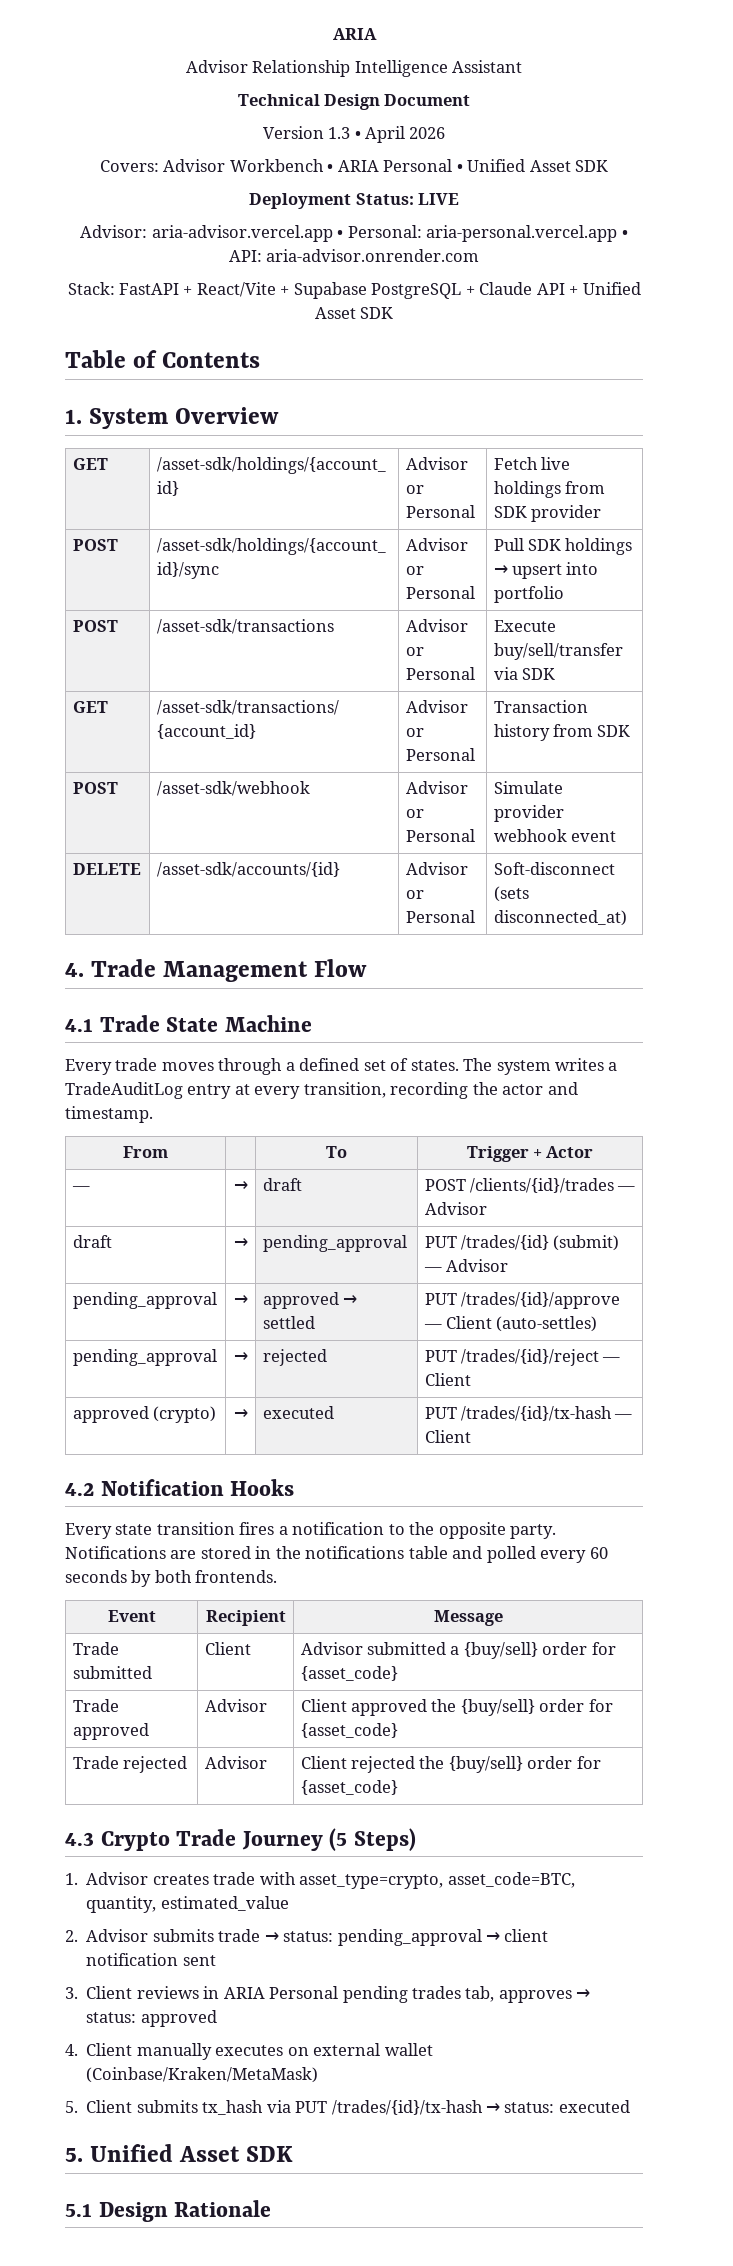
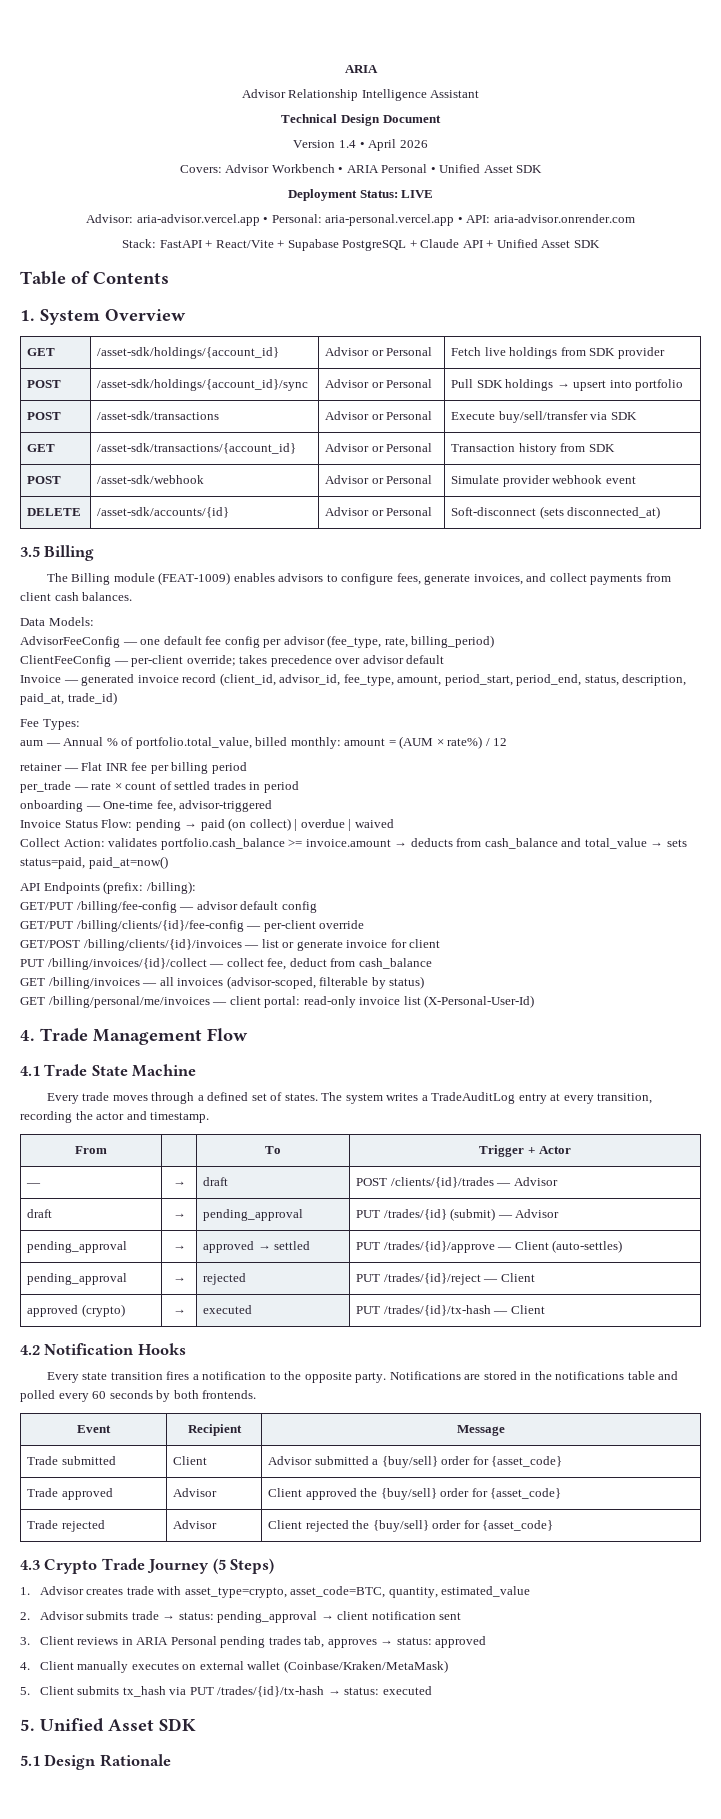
[328,127,351,139] 1.3 -> [338,140,356,148] 1.4
(627, 918) none -> [20,545,95,561] [46,572,671,585] [20,592,133,601] [20,617,94,626] [20,635,495,648] [20,655,445,667] [20,673,687,686] [20,692,117,705] [20,719,80,730] [20,736,508,749] [20,762,247,774] [20,781,299,793] [20,800,273,812] [20,818,394,831] [20,838,687,850] [20,856,168,869] [20,881,196,894] [20,901,317,913] [20,920,365,932] [20,939,441,951] [20,958,432,970] [20,976,425,989] [20,995,535,1008] // 3.5 Billing // The Billing module (FEAT-1009) enables advisors to configure fees, generate invoices, and collect payments from client cash balances. // Data Models: // AdvisorFeeConfig — one default fee config per advisor (fee_type, rate, billing_period) // ClientFeeConfig — per-client override; takes precedence over advisor default // Invoice — generated invoice record (client_id, advisor_id, fee_type, amount, period_start, period_end, status, description, paid_at, trade_id) // Fee Types: // aum — Annual % of portfolio.total_value, billed monthly: amount = (AUM × rate%) / 12 // retainer — Flat INR fee per billing period // per_trade — rate × count of settled trades in period // onboarding — One-time fee, advisor-triggered // Invoice Status Flow: pending → paid (on collect) | overdue | waived // Collect Action: validates portfolio.cash_balance >= invoice.amount → deducts from cash_balance and total_value → sets status=paid, paid_at=now() // API Endpoints (prefix: /billing): // GET/PUT /billing/fee-config — advisor default config // GET/PUT /billing/clients/{id}/fee-config — per-client override // GET/POST /billing/clients/{id}/invoices — list or generate invoice for client // PUT /billing/invoices/{id}/collect — collect fee, deduct from cash_balance // GET /billing/invoices — all invoices (advisor-scoped, filterable by status) // GET /billing/personal/me/invoices — client portal: read-only invoice list (X-Personal-User-Id)

